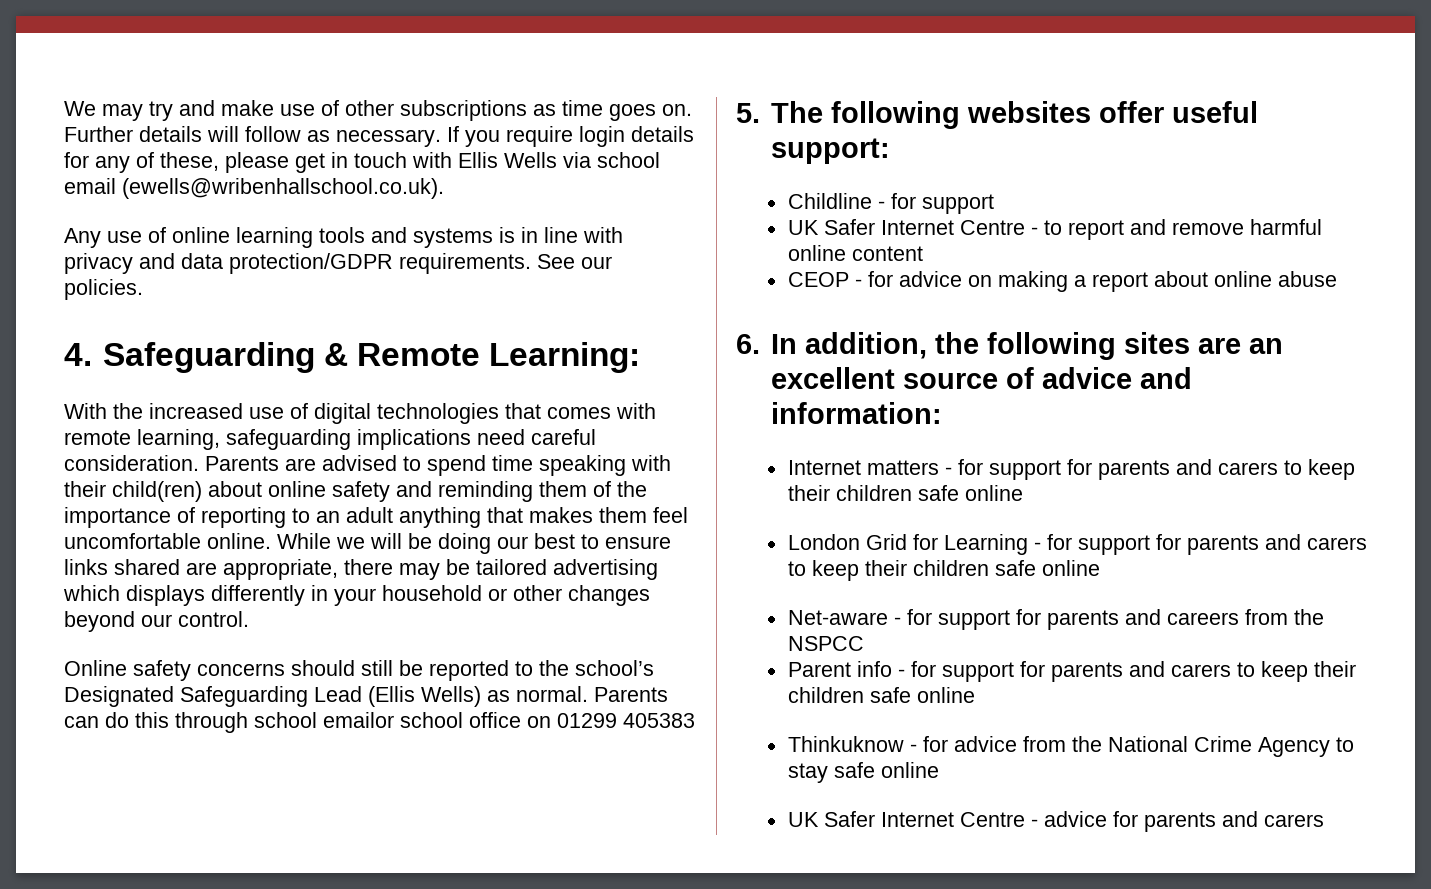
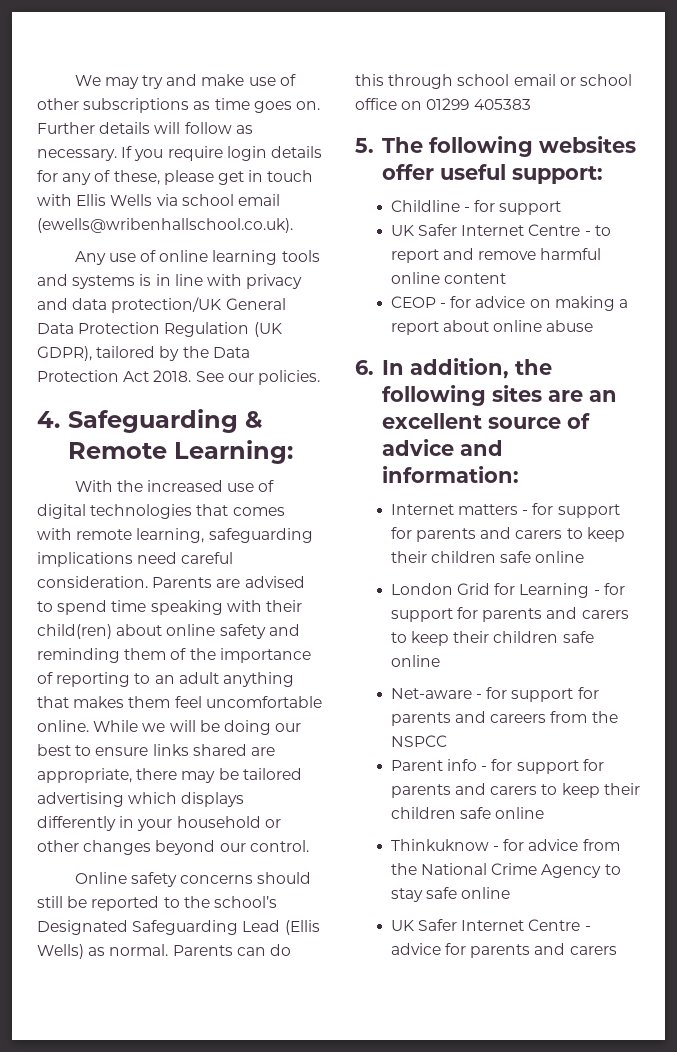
[229,253,531,274] protection/GDPR requirements. -> [111,297,286,313] [37,322,282,337] [37,346,250,361] [37,370,192,382] protection/UK General Data Protection Regulation (UK GDPR), tailored by the Data Protection Act 2018.
[323,712,394,728] emailor -> [513,74,576,86] email or

